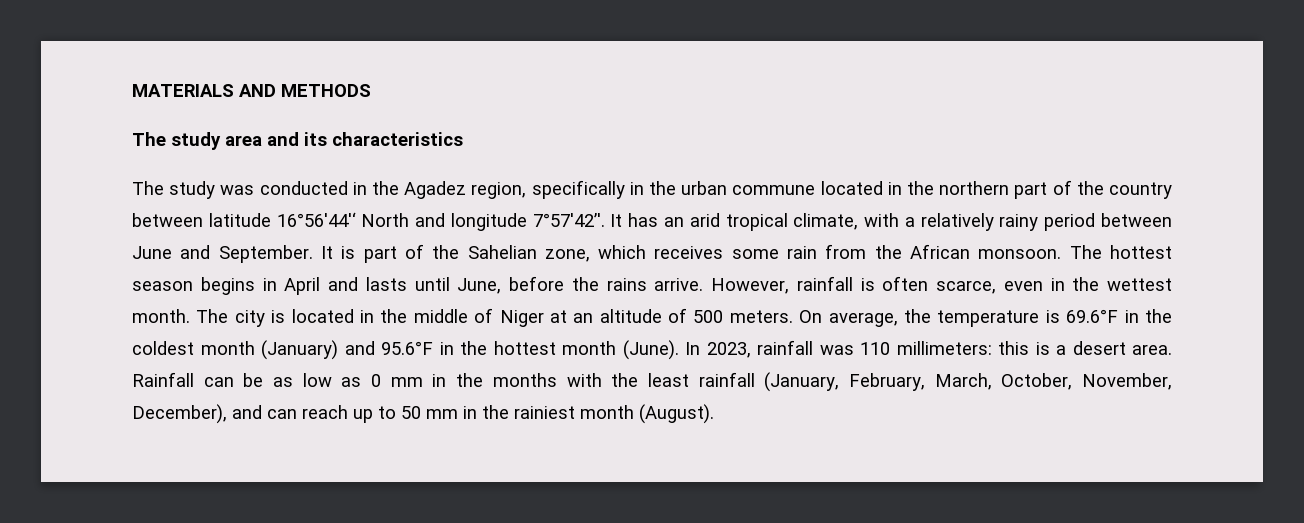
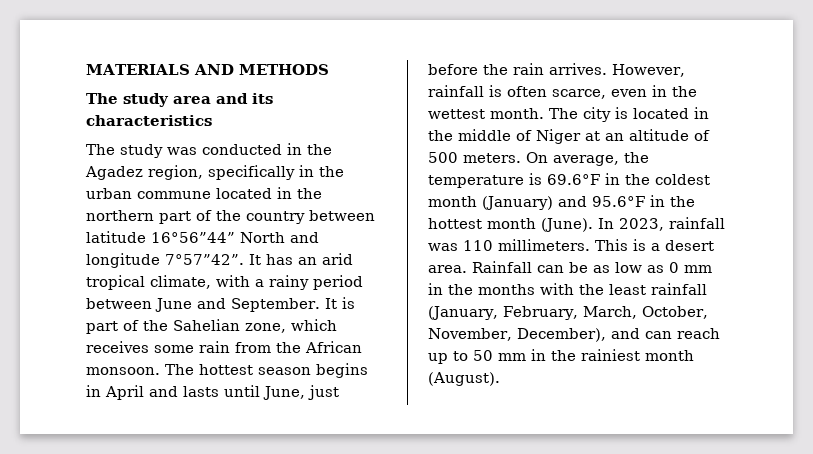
[276,212,356,227] 16°56'44'‘ -> [151,232,235,243] 16°56”44”
[532,213,605,227] 7°57'42’'. -> [165,254,244,265] 7°57”42”.
[920,213,994,231] relatively -> (264, 283) none
(502, 286) none -> [308,385,339,400] just
[606,278,704,291] rains arrive. -> [513,63,607,75] rain arrives.
[896,341,1029,355] millimeters: this -> [498,239,628,251] millimeters. This

